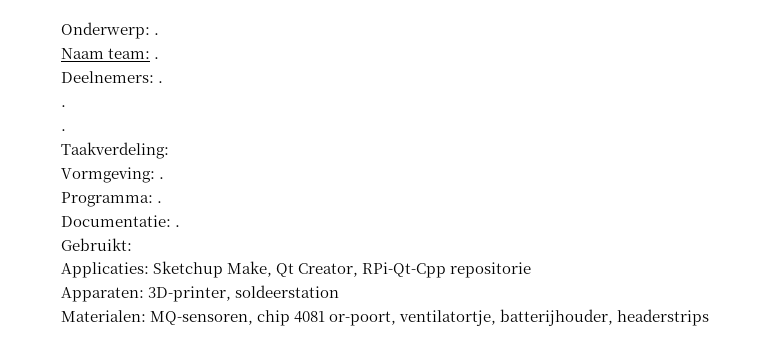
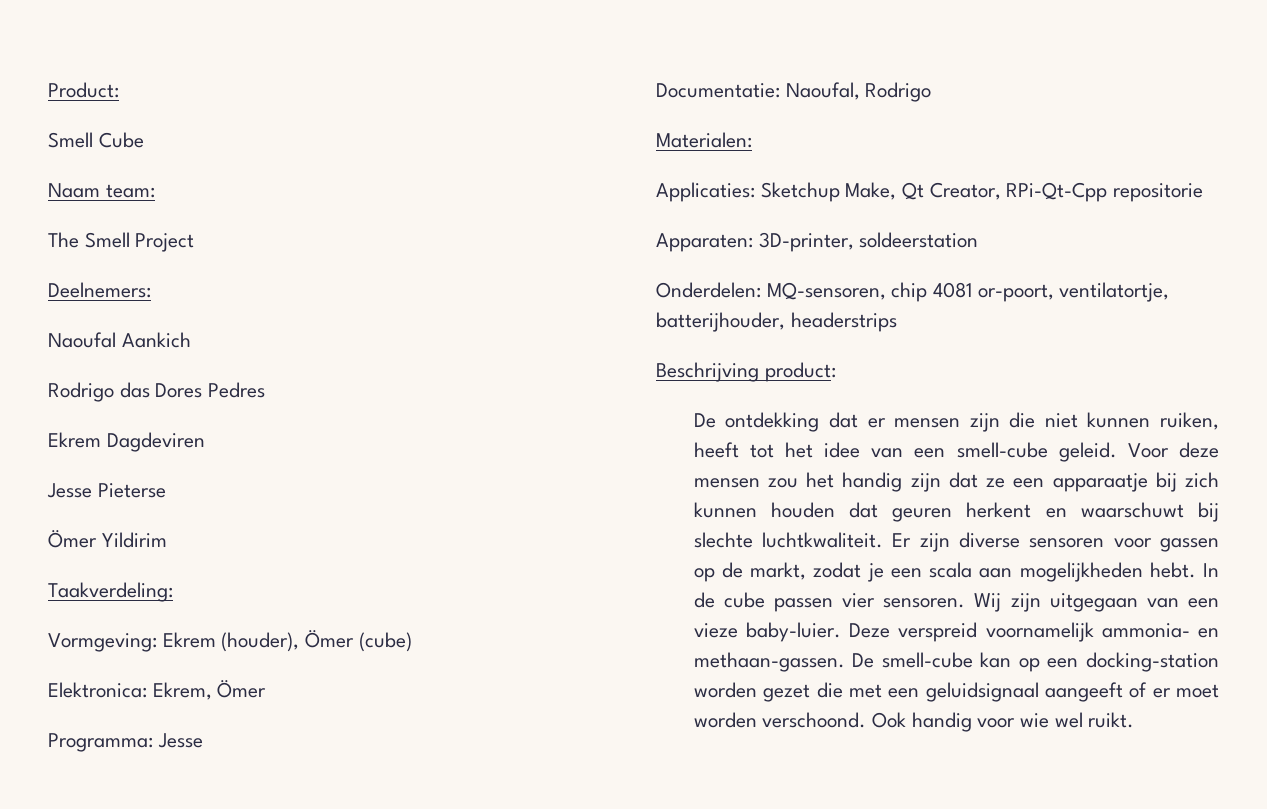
[61,22,160,39] Onderwerp: . -> [48,82,119,98] [48,132,144,148] Product: // Smell Cube
[154,57,160,59] [61,71,164,83] [61,105,66,107] [61,129,66,131] [61,142,169,159] [61,167,165,183] . // Deelnemers: . // . // . // Taakverdeling: // Vormgeving: . -> [48,232,195,252] [48,282,151,298] [48,332,191,348] [48,382,266,402] [48,432,205,452] [47,483,166,498] [48,530,167,548] [48,582,173,602] [48,630,412,652] [48,680,267,700] // The Smell Project // Deelnemers: // Naoufal Aankich // Rodrigo das Dores Pedres // Ekrem Dagdeviren // Jesse Pieterse // Ömer Yildirim // Taakverdeling: // Vormgeving: Ekrem (houder), Ömer (cube) // Elektronica: Ekrem, Ömer
[157,201,163,203] . -> [157,733,203,748] Jesse
[175,225,181,227] [61,238,132,251] . // Gebruikt: -> [785,82,932,102] [656,132,752,148] Naoufal, Rodrigo // Materialen:
[61,310,146,322] Materialen: -> [656,282,761,298] Onderdelen:
(710, 317) none -> [656,362,836,382] [693,412,1219,432] [693,442,1219,462] [693,472,1219,492] [693,502,1219,522] [693,532,1219,552] [693,562,1219,582] [693,592,1219,612] [693,622,1219,642] [693,652,1219,672] [693,682,1219,702] [693,712,1135,732] // Beschrijving product: // De ontdekking dat er mensen zijn die niet kunnen ruiken, heeft tot het idee van een smell-cube geleid. Voor deze mensen zou het handig zijn dat ze een apparaatje bij zich kunnen houden dat geuren herkent en waarschuwt bij slechte luchtkwaliteit. Er zijn diverse sensoren voor gassen op de markt, zodat je een scala aan mogelijkheden hebt. In de cube passen vier sensoren. Wij zijn uitgegaan van een vieze baby-luier. Deze verspreid voornamelijk ammonia- en methaan-gassen. De smell-cube kan op een docking-station worden gezet die met een geluidsignaal aangeeft of er moet worden verschoond. Ook handig voor wie wel ruikt.

